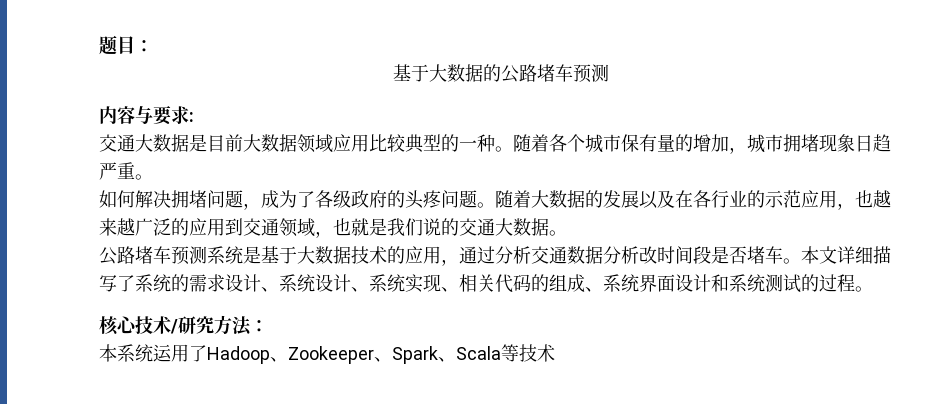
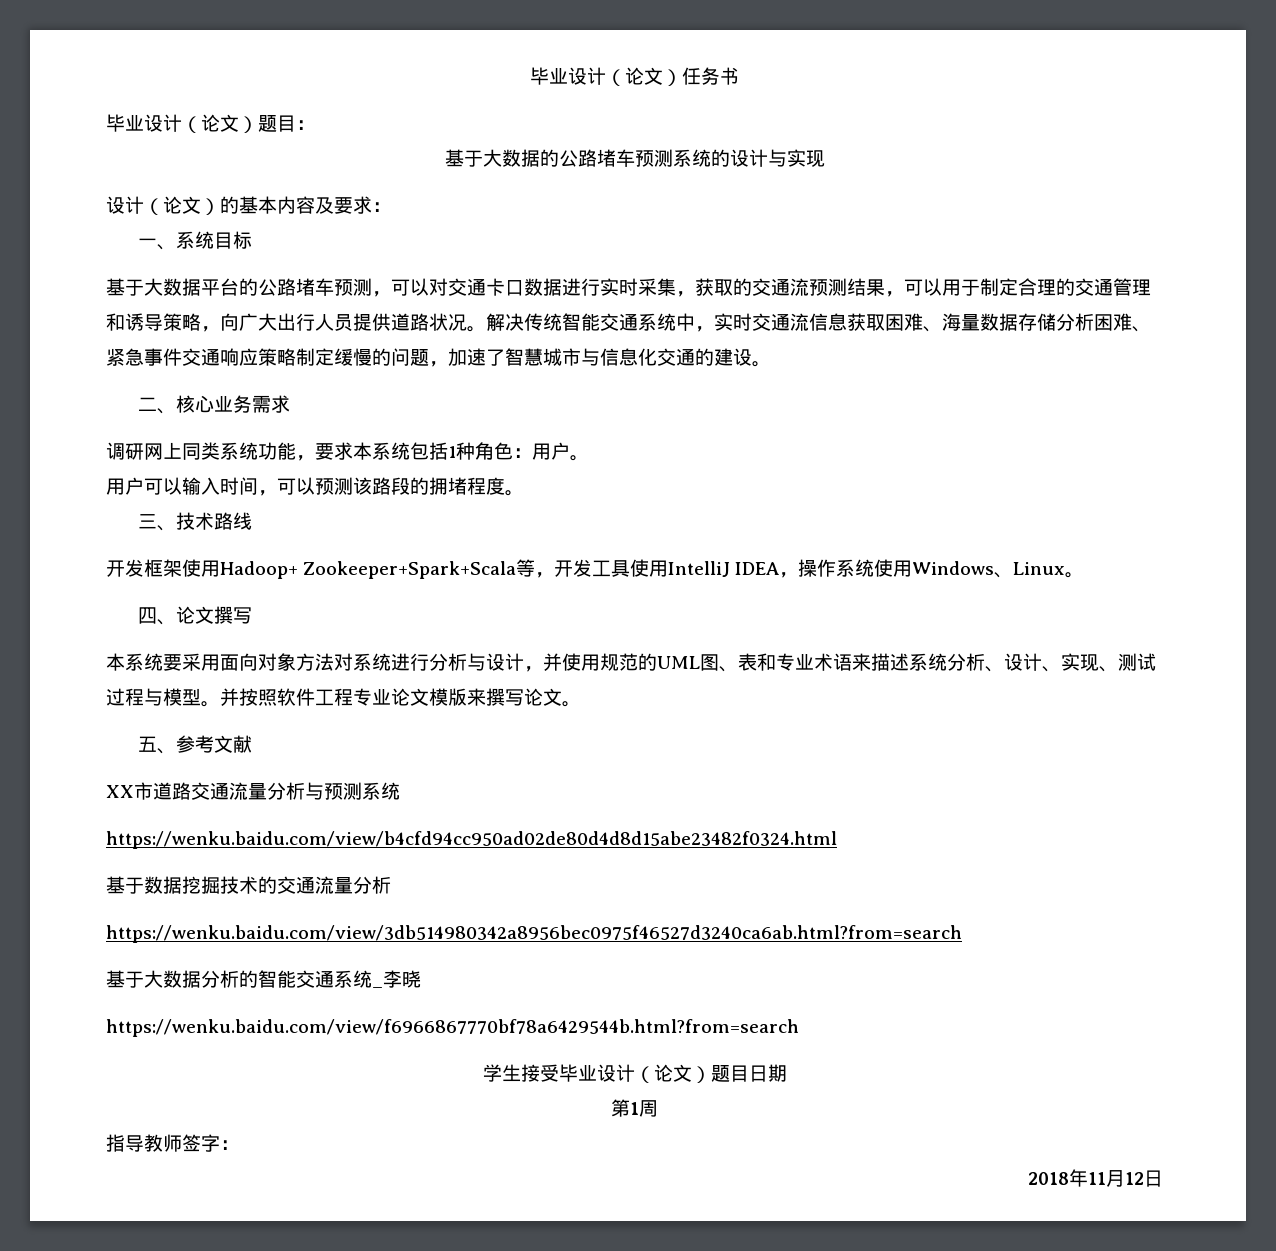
(99, 45) none -> [530,67,739,86] [106,114,258,133] 毕业设计（论文）任务书 // 毕业设计（论文）
[99,106,194,125] [99,134,891,154] [99,162,153,180] [99,190,891,210] [99,218,567,238] [99,246,891,266] [99,274,873,293] [99,315,268,336] [99,344,555,364] // 内容与要求: // 交通大数据是目前大数据领域应用比较典型的一种。随着各个城市保有量的增加，城市拥堵现象日趋严重。 // 如何解决拥堵问题，成为了各级政府的头疼问题。随着大数据的发展以及在各行业的示范应用，也越来越广泛的应用到交通领域，也就是我们说的交通大数据。 // 公路堵车预测系统是基于大数据技术的应用，通过分析交通数据分析改时间段是否堵车。本文详细描写了系统的需求设计、系统设计、系统实现、相关代码的组成、系统界面设计和系统测试的过程。 // 核心技术/研究方法： // 本系统运用了Hadoop、Zookeeper、Spark、Scala等技术 -> [672,149,825,167] [106,196,391,215] [138,231,253,250] [106,278,1151,297] [106,313,1151,332] [106,348,771,367] [138,395,291,414] [106,442,589,461] [106,477,524,496] [138,512,253,531] [106,559,1085,579] [138,606,253,625] [106,653,1156,672] [106,688,581,707] [138,735,253,754] [106,782,400,800] [106,831,837,849] [106,876,391,894] [106,925,962,943] [106,970,421,988] [106,1019,799,1037] [482,1064,787,1083] [611,1099,658,1117] [106,1134,239,1152] [1028,1169,1163,1187] 系统的设计与实现 // 设计（论文）的基本内容及要求： // 一、系统目标 // 基于大数据平台的公路堵车预测，可以对交通卡口数据进行实时采集，获取的交通流预测结果，可以用于制定合理的交通管理和诱导策略，向广大出行人员提供道路状况。解决传统智能交通系统中，实时交通流信息获取困难、海量数据存储分析困难、紧急事件交通响应策略制定缓慢的问题，加速了智慧城市与信息化交通的建设。 // 二、核心业务需求 // 调研网上同类系统功能，要求本系统包括1种角色：用户。 // 用户可以输入时间，可以预测该路段的拥堵程度。 // 三、技术路线 // 开发框架使用Hadoop+ Zookeeper+Spark+Scala等，开发工具使用IntelliJ IDEA，操作系统使用Windows、Linux。 // 四、论文撰写 // 本系统要采用面向对象方法对系统进行分析与设计，并使用规范的UML图、表和专业术语来描述系统分析、设计、实现、测试过程与模型。并按照软件工程专业论文模版来撰写论文。 // 五、参考文献 // XX市道路交通流量分析与预测系统 // https://wenku.baidu.com/view/b4cfd94cc950ad02de80d4d8d15abe23482f0324.html // 基于数据挖掘技术的交通流量分析 // https://wenku.baidu.com/view/3db514980342a8956bec0975f46527d3240ca6ab.html?from=search // 基于大数据分析的智能交通系统_李晓 // https://wenku.baidu.com/view/f6966867770bf78a6429544b.html?from=search // 学生接受毕业设计（论文）题目日期 // 第1周 // 指导教师签字： // 2018年11月12日

